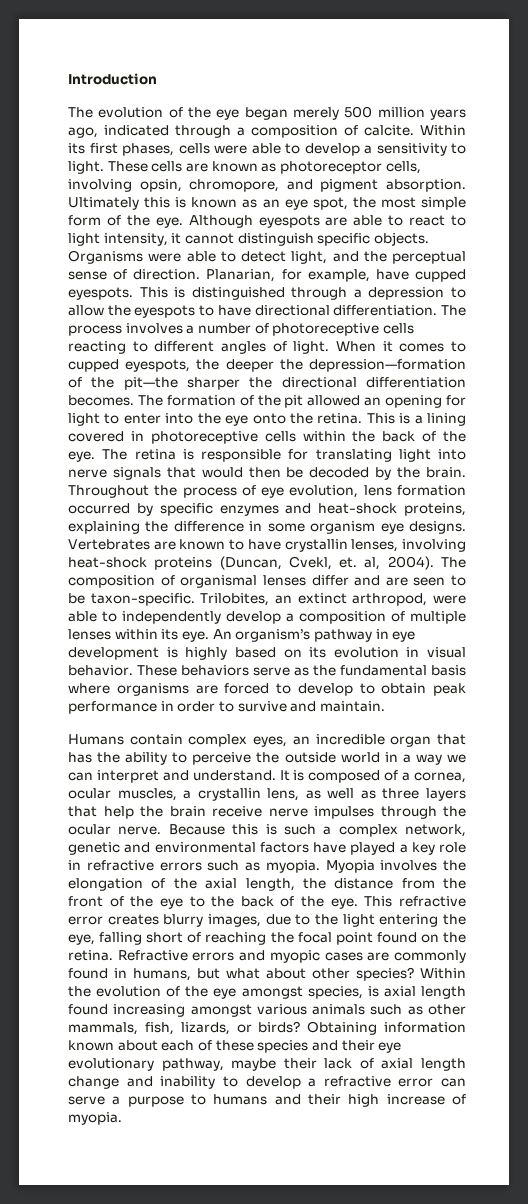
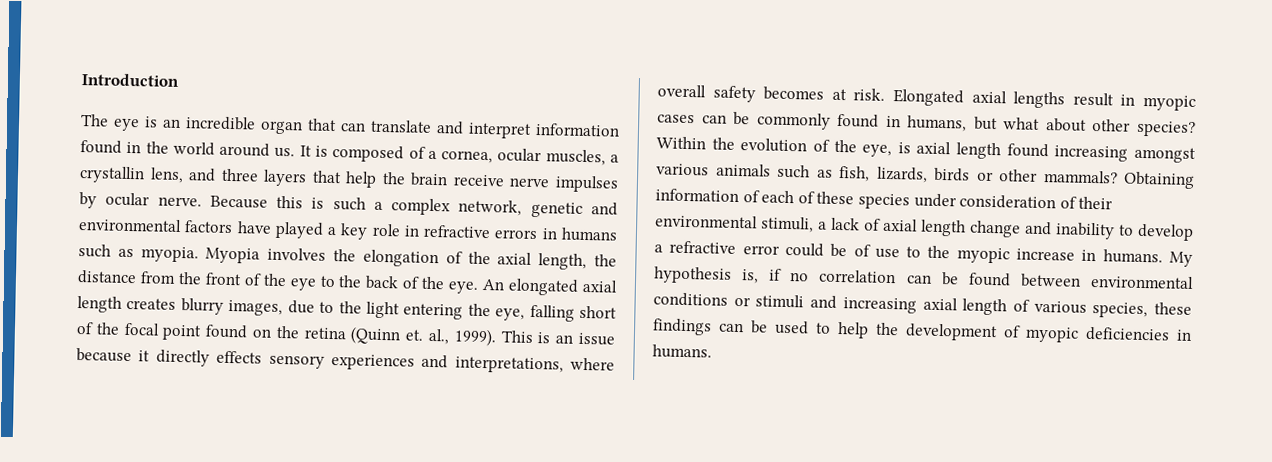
[98,106,466,120] [68,125,466,138] [68,143,466,156] [68,161,421,174] [68,179,466,192] [68,197,466,210] [68,215,466,228] [68,232,429,246] [68,250,466,264] [68,269,466,282] [68,287,466,300] [68,305,466,318] [68,323,414,336] [68,341,467,354] [68,359,466,372] [68,377,466,390] [68,395,467,408] [68,413,466,426] [68,431,466,444] [68,449,466,462] [68,467,467,480] [68,485,466,498] [68,503,466,516] [68,521,467,534] [68,539,467,552] [68,556,466,570] [68,575,466,588] [68,593,466,606] [68,611,466,624] [68,629,416,642] [68,647,466,660] [68,665,466,676] [68,683,466,696] [68,701,385,714] [68,734,467,747] [68,752,466,765] [68,770,276,783] evolution of the eye began merely 500 million years ago, indicated through a composition of calcite. Within its first phases, cells were able to develop a sensitivity to light. These cells are known as photoreceptor cells, involving opsin, chromopore, and pigment absorption. Ultimately this is known as an eye spot, the most simple form of the eye. Although eyespots are able to react to light intensity, it cannot distinguish specific objects. Organisms were able to detect light, and the perceptual sense of direction. Planarian, for example, have cupped eyespots. This is distinguished through a depression to allow the eyespots to have directional differentiation. The process involves a number of photoreceptive cells reacting to different angles of light. When it comes to cupped eyespots, the deeper the depression—formation of the pit—the sharper the directional differentiation becomes. The formation of the pit allowed an opening for light to enter into the eye onto the retina. This is a lining covered in photoreceptive cells within the back of the eye. The retina is responsible for translating light into nerve signals that would then be decoded by the brain. Throughout the process of eye evolution, lens formation occurred by specific enzymes and heat-shock proteins, explaining the difference in some organism eye designs. Vertebrates are known to have crystallin lenses, involving heat-shock proteins (Duncan, Cvekl, et. al, 2004). The composition of organismal lenses differ and are seen to be taxon-specific. Trilobites, an extinct arthropod, were able to independently develop a composition of multiple lenses within its eye. An organism’s pathway in eye development is highly based on its evolution in visual behavior. These behaviors serve as the fundamental basis where organisms are forced to develop to obtain peak performance in order to survive and maintain. // Humans contain complex eyes, an incredible organ that has the ability to perceive the outside world in a way we can interpret and understand. -> [113,116,620,139] [80,140,296,158] eye is an incredible organ that can translate and interpret information found in the world around us.
[305,788,376,799] as well as -> [188,168,217,182] and
[380,806,466,819] through the -> [79,192,97,209] by
(202, 866) none -> [541,227,618,242] in humans
[364,896,466,907] [68,916,103,925] This refractive error -> [482,278,618,296] [77,296,122,313] An elongated axial length
[205,932,267,945] reaching -> (94, 328) none
[68,950,390,963] retina. Refractive errors and myopic cases are -> [303,326,616,347] [76,347,615,374] [657,84,1196,112] [657,111,751,126] retina (Quinn et. al., 1999). This is an issue because it directly effects sensory experiences and interpretations, where overall safety becomes at risk. Elongated axial lengths result in myopic cases can be
[213,986,363,999] eye amongst species, -> [862,144,893,158] eye,
[427,1004,466,1015] [68,1021,466,1035] [68,1040,402,1053] [68,1058,317,1071] other mammals, fish, lizards, or birds? Obtaining information known about each of these species and their eye evolutionary pathway, maybe their -> [839,165,1195,189] [655,188,1114,210] [655,214,827,233] fish, lizards, birds or other mammals? Obtaining information of each of these species under consideration of their environmental stimuli, a
[441,1078,466,1087] [68,1094,466,1107] [68,1112,122,1125] can serve a purpose to humans and their high increase of myopia. -> [784,242,1193,267] [653,266,1194,289] [653,292,1192,319] [652,318,1192,343] [652,344,712,359] could be of use to the myopic increase in humans. My hypothesis is, if no correlation can be found between environmental conditions or stimuli and increasing axial length of various species, these findings can be used to help the development of myopic deficiencies in humans.

